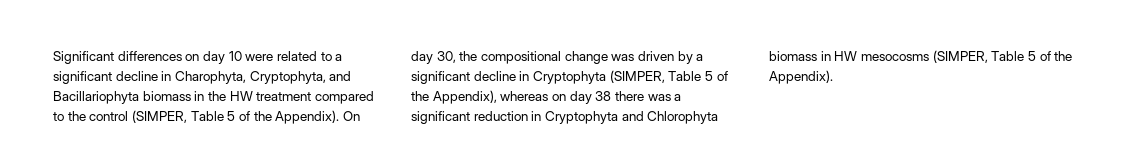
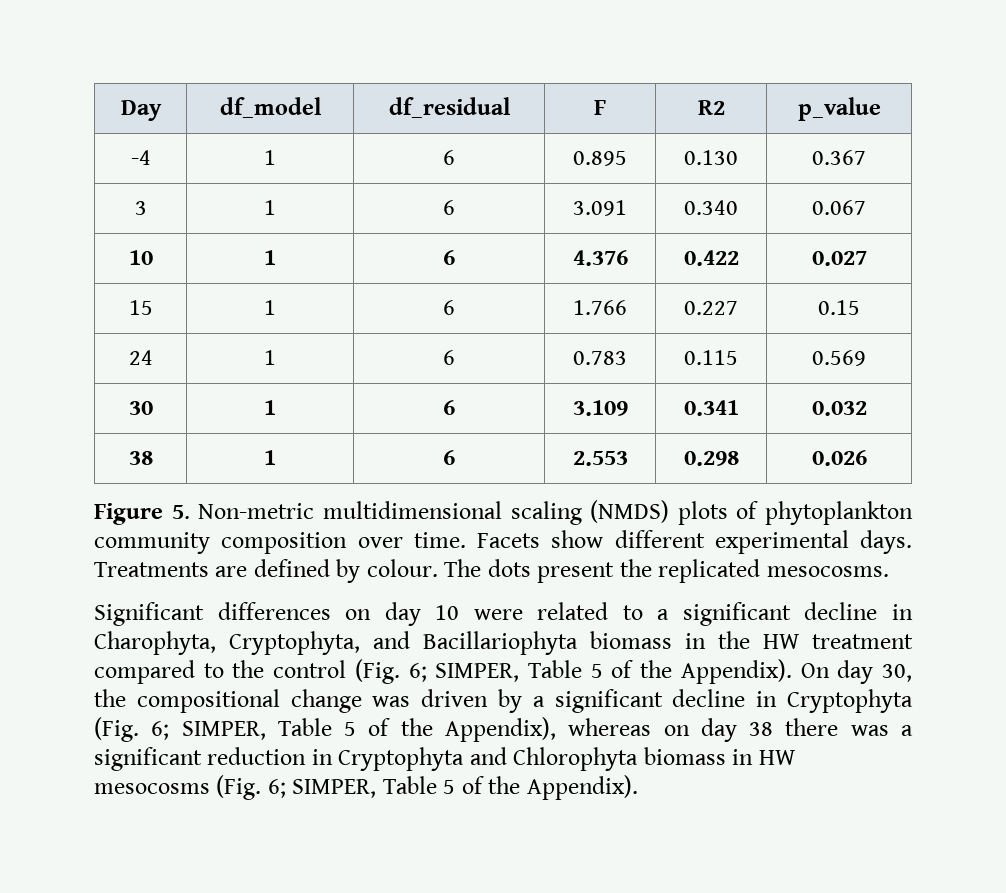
(53, 57) none -> [120,100,162,121] [219,97,322,118] [388,97,511,118] [594,100,606,115] [697,100,725,115] [797,97,881,121] [130,150,151,165] [264,150,276,165] [443,150,455,165] [573,151,627,166] [684,150,738,165] [812,150,866,165] [134,201,147,215] [264,200,276,215] [443,200,455,215] [573,200,627,216] [684,200,738,215] [812,200,866,215] [128,250,153,265] [264,250,276,265] [443,250,455,265] [572,250,628,266] [683,250,739,266] [811,251,867,266] [128,300,153,315] [264,300,276,315] [443,300,455,315] [573,300,627,315] [684,301,738,315] [818,300,860,315] [128,350,153,365] [264,350,276,365] [443,350,455,365] [573,351,627,365] [684,350,738,365] [812,350,866,366] [128,401,153,415] [264,400,276,415] [443,400,455,415] [572,400,628,416] [683,400,739,416] [811,401,867,416] [128,451,153,465] [264,450,276,465] [443,450,455,465] [572,451,628,466] [683,451,739,466] [811,450,867,466] [94,500,913,525] [94,530,912,554] [94,559,889,583] Day | df_model | df_residual | F | R2 | p_value // -4 | 1 | 6 | 0.895 | 0.130 | 0.367 // 3 | 1 | 6 | 3.091 | 0.340 | 0.067 // 10 | 1 | 6 | 4.376 | 0.422 | 0.027 // 15 | 1 | 6 | 1.766 | 0.227 | 0.15 // 24 | 1 | 6 | 0.783 | 0.115 | 0.569 // 30 | 1 | 6 | 3.109 | 0.341 | 0.032 // 38 | 1 | 6 | 2.553 | 0.298 | 0.026 // Figure 5. Non-metric multidimensional scaling (NMDS) plots of phytoplankton community composition over time. Facets show different experimental days. Treatments are defined by colour. The dots present the replicated mesocosms. //
[131,110,187,123] (SIMPER, -> [354,659,520,684] (Fig. 6; SIMPER,
[609,70,665,83] (SIMPER, -> [94,717,266,742] (Fig. 6; SIMPER,
[932,50,988,63] (SIMPER, -> [216,775,377,800] (Fig. 6; SIMPER,

